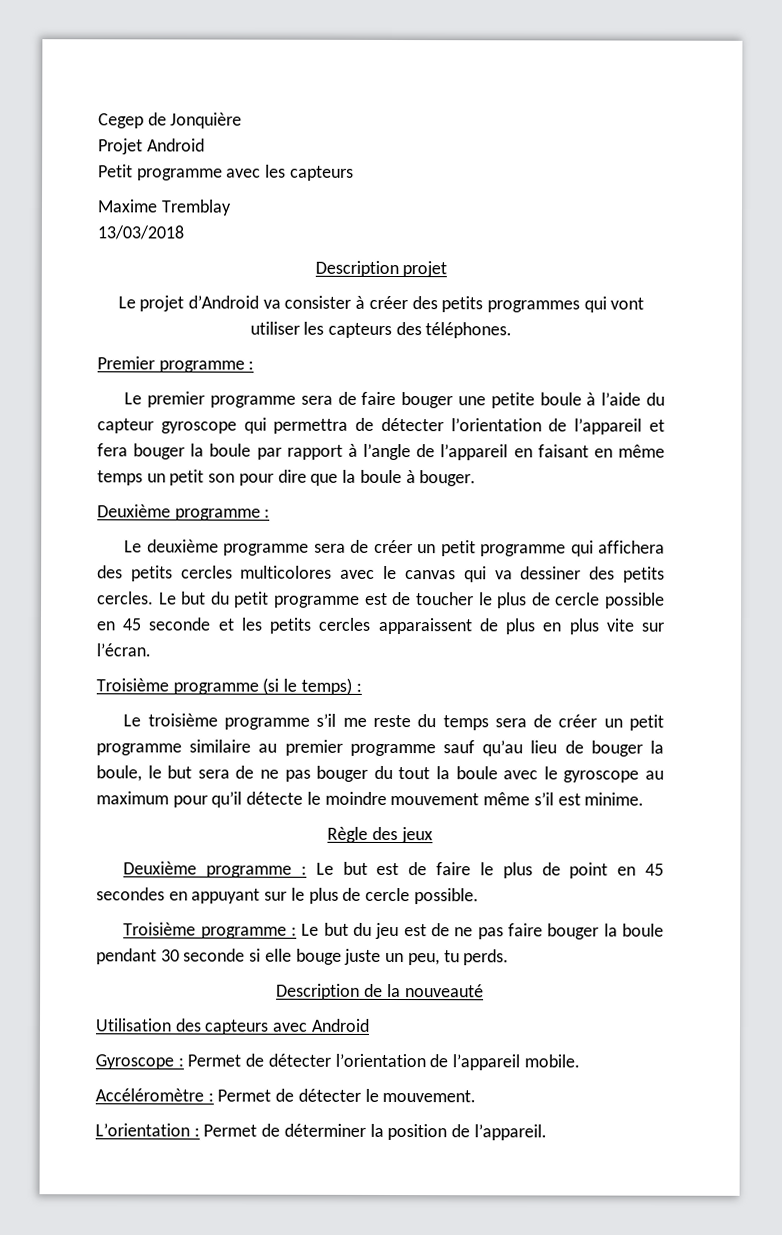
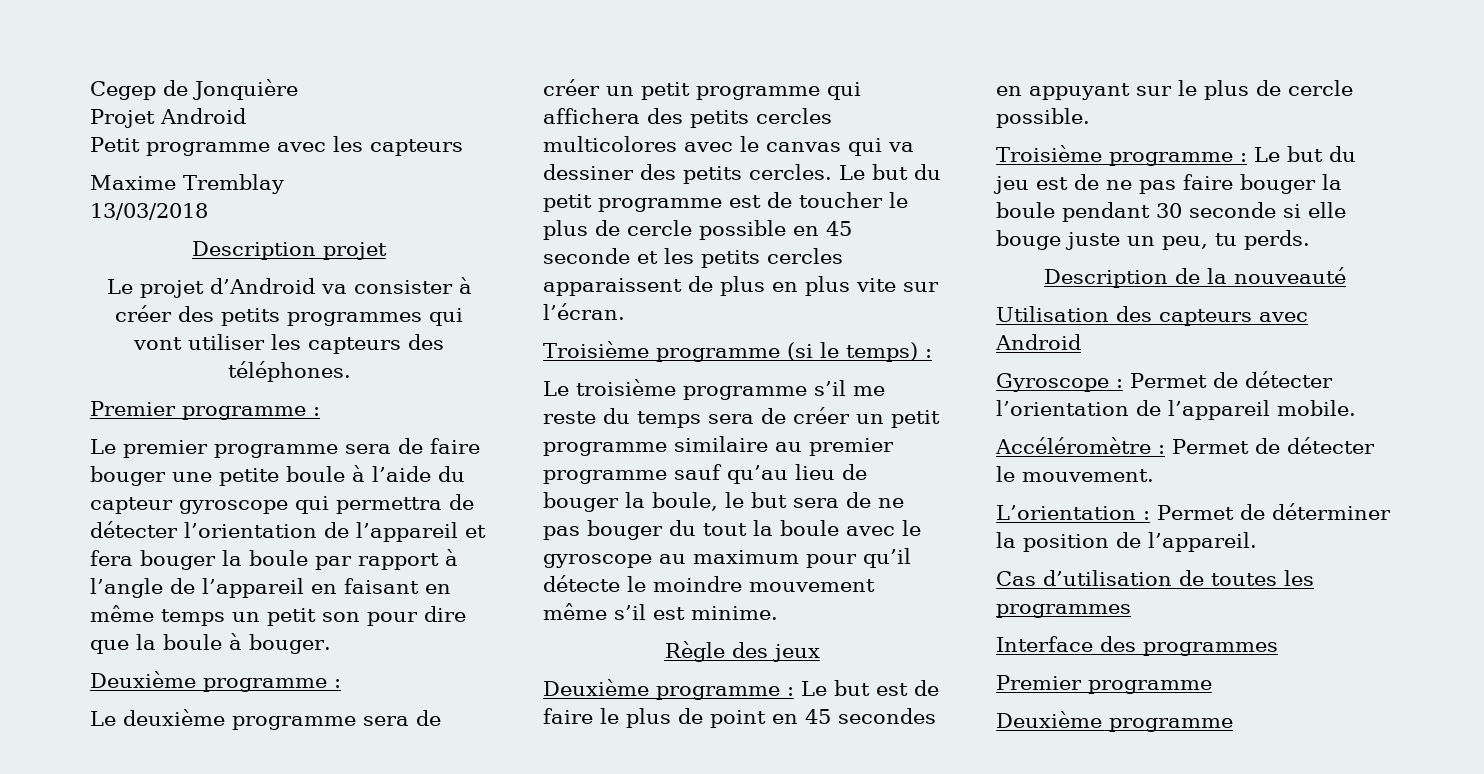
(547, 1132) none -> [996,570,1314,586] [996,604,1131,618] [996,636,1278,656] [996,675,1212,694] [996,711,1233,732] // Cas d’utilisation de toutes les programmes // Interface des programmes // Premier programme // Deuxième programme

